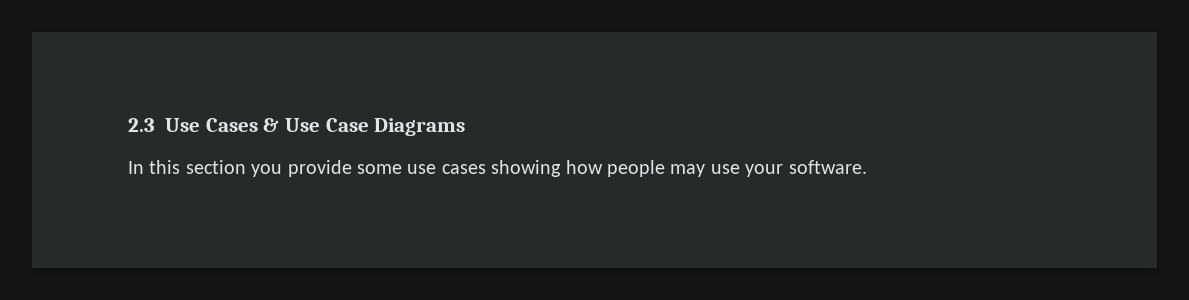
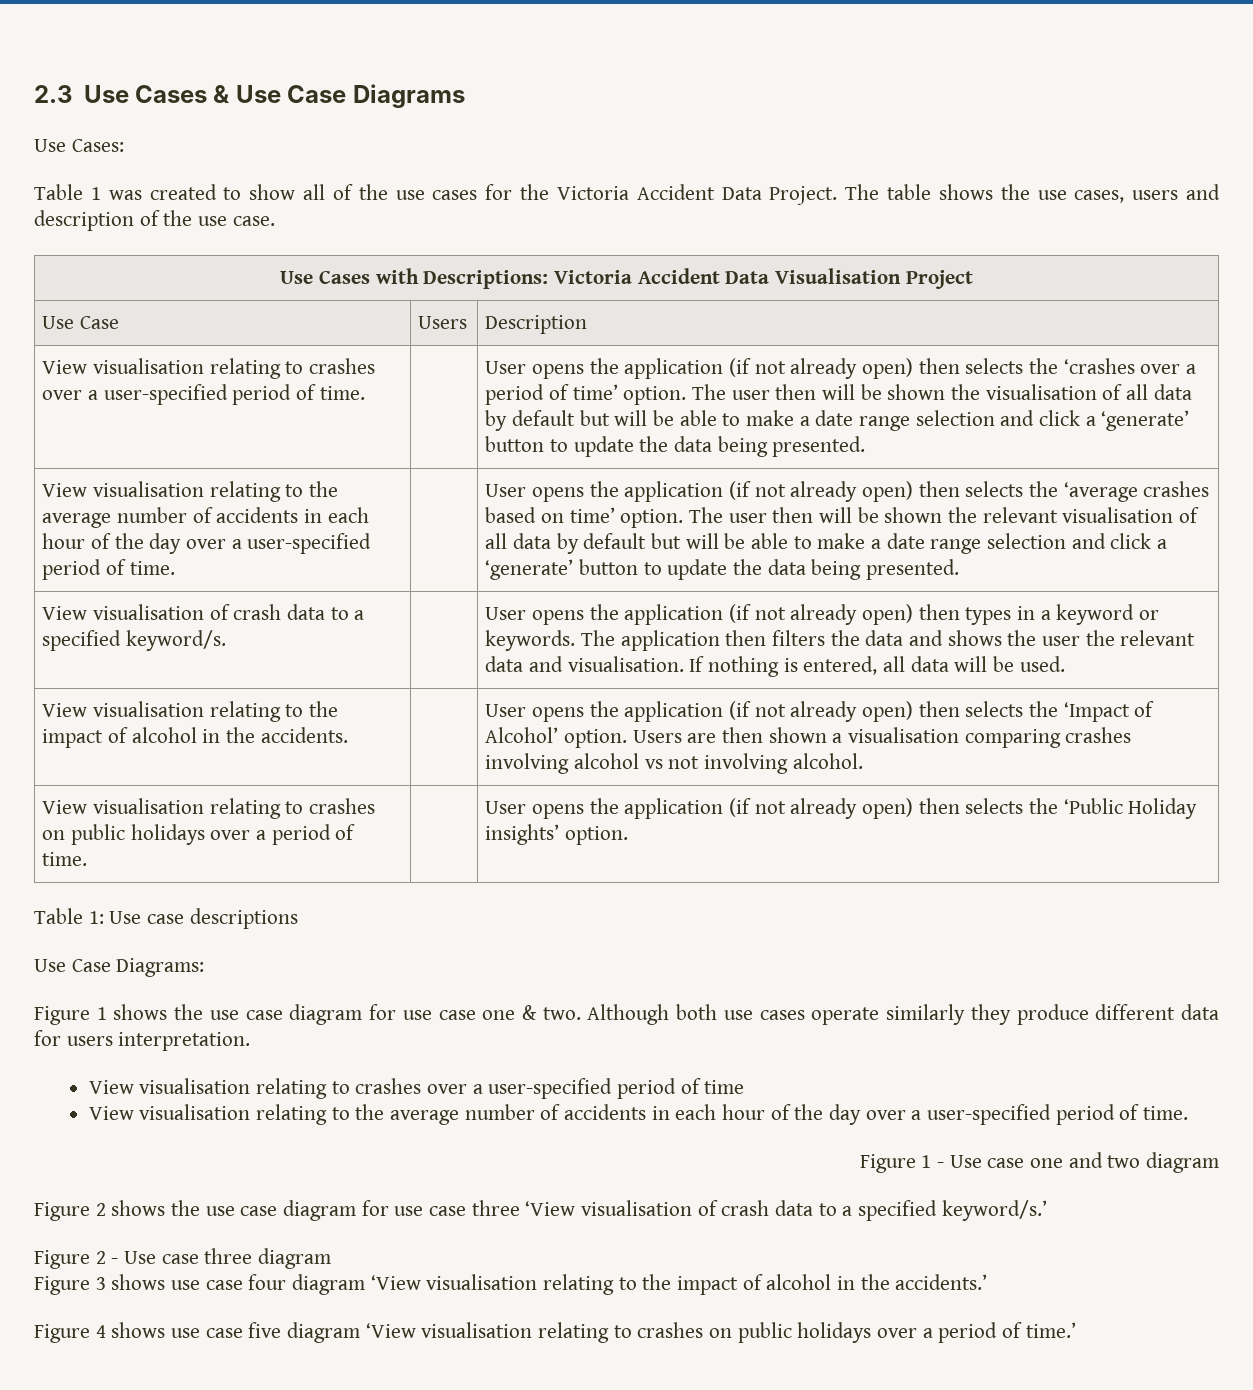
[128,160,867,177] In this section you provide some use cases showing how people may use your software. -> [34,139,124,152] [34,184,1221,205] [34,210,275,231] [280,268,973,289] [42,316,120,329] [418,316,468,329] [485,315,588,334] [42,358,376,379] [42,384,365,405] [485,358,1197,379] [485,384,1192,405] [485,410,1190,431] [485,436,866,457] [42,481,339,502] [42,507,369,528] [42,533,372,554] [42,559,175,580] [485,481,1210,502] [485,507,1200,528] [485,533,1168,554] [485,559,960,580] [42,604,365,620] [42,630,227,651] [485,604,1160,625] [485,630,1196,651] [485,656,1065,677] [42,701,339,722] [42,727,348,748] [485,701,1155,722] [485,727,1132,748] [485,753,863,774] [42,798,376,819] [42,824,356,845] [42,852,88,866] [485,798,1198,819] [485,824,629,845] [34,908,298,929] [34,958,205,977] [34,1004,1220,1025] [34,1030,251,1051] [88,1078,745,1099] [88,1104,1189,1125] [859,1152,1219,1173] [34,1200,1047,1221] [34,1248,332,1269] [34,1274,988,1295] [34,1322,1076,1343] Use Cases: // Table 1 was created to show all of the use cases for the Victoria Accident Data Project. The table shows the use cases, users and description of the use case. // Use Cases with Descriptions: Victoria Accident Data Visualisation Project // Use Case | Users | Description // View visualisation relating to crashes over a user-specified period of time. | | User opens the application (if not already open) then selects the ‘crashes over a period of time’ option. The user then will be shown the visualisation of all data by default but will be able to make a date range selection and click a ‘generate’ button to update the data being presented. // View visualisation relating to the average number of accidents in each hour of the day over a user-specified period of time. | | User opens the application (if not already open) then selects the ‘average crashes based on time’ option. The user then will be shown the relevant visualisation of all data by default but will be able to make a date range selection and click a ‘generate’ button to update the data being presented. // View visualisation of crash data to a specified keyword/s. | | User opens the application (if not already open) then types in a keyword or keywords. The application then filters the data and shows the user the relevant data and visualisation. If nothing is entered, all data will be used. // View visualisation relating to the impact of alcohol in the accidents. | | User opens the application (if not already open) then selects the ‘Impact of Alcohol’ option. Users are then shown a visualisation comparing crashes involving alcohol vs not involving alcohol. // View visualisation relating to crashes on public holidays over a period of time. | | User opens the application (if not already open) then selects the ‘Public Holiday insights’ option. // Table 1: Use case descriptions // Use Case Diagrams: // Figure 1 shows the use case diagram for use case one & two. Although both use cases operate similarly they produce different data for users interpretation. // View visualisation relating to crashes over a user-specified period of time // View visualisation relating to the average number of accidents in each hour of the day over a user-specified period of time. // Figure 1 - Use case one and two diagram // Figure 2 shows the use case diagram for use case three ‘View visualisation of crash data to a specified keyword/s.’ // Figure 2 - Use case three diagram // Figure 3 shows use case four diagram ‘View visualisation relating to the impact of alcohol in the accidents.’ // Figure 4 shows use case five diagram ‘View visualisation relating to crashes on public holidays over a period of time.’

